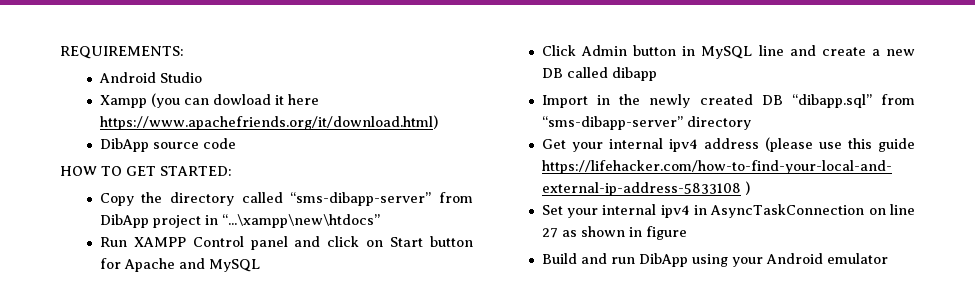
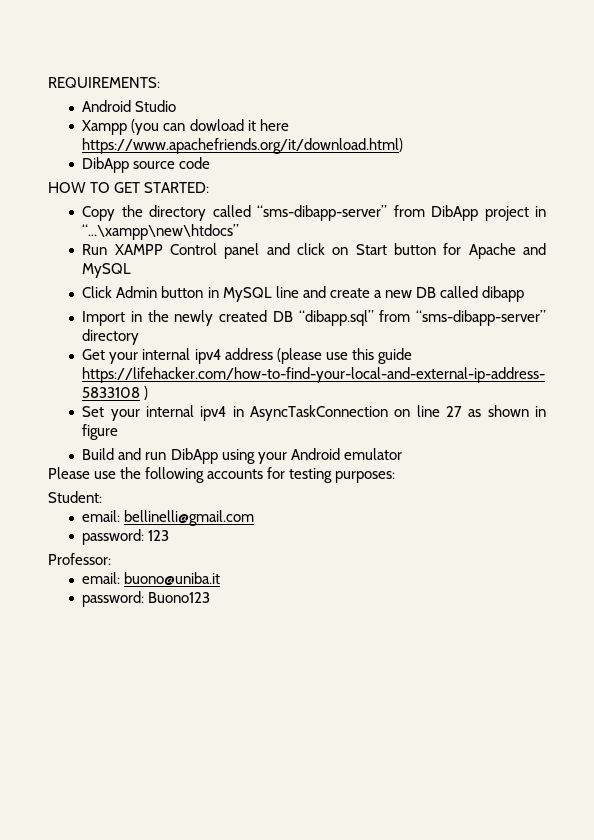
(888, 258) none -> [48,467,396,483] [48,491,102,503] [82,510,255,526] [82,529,170,545] [48,553,111,565] [82,572,221,585] [82,591,211,607] // Please use the following accounts for testing purposes: // Student: // email: bellinelli@gmail.com // password: 123 // Professor: // email: buono@uniba.it // password: Buono123

